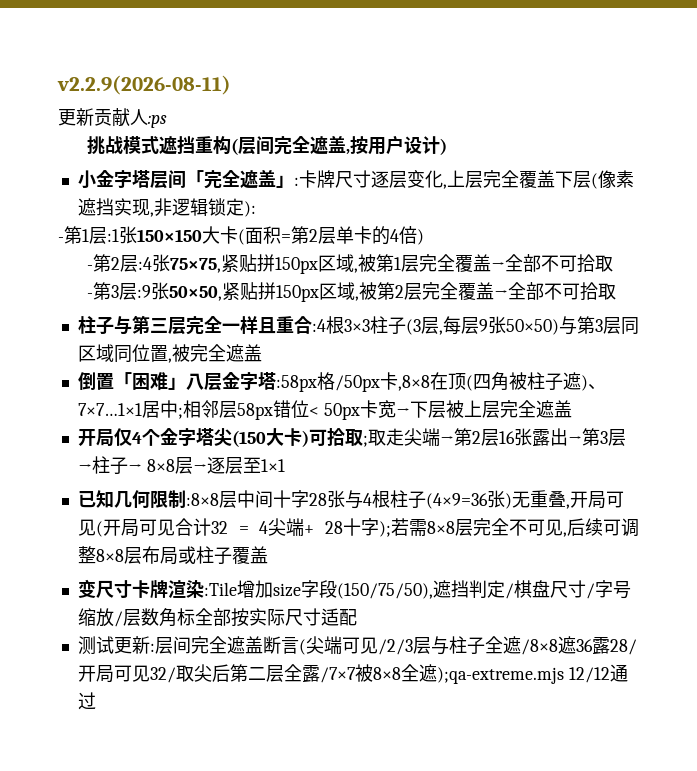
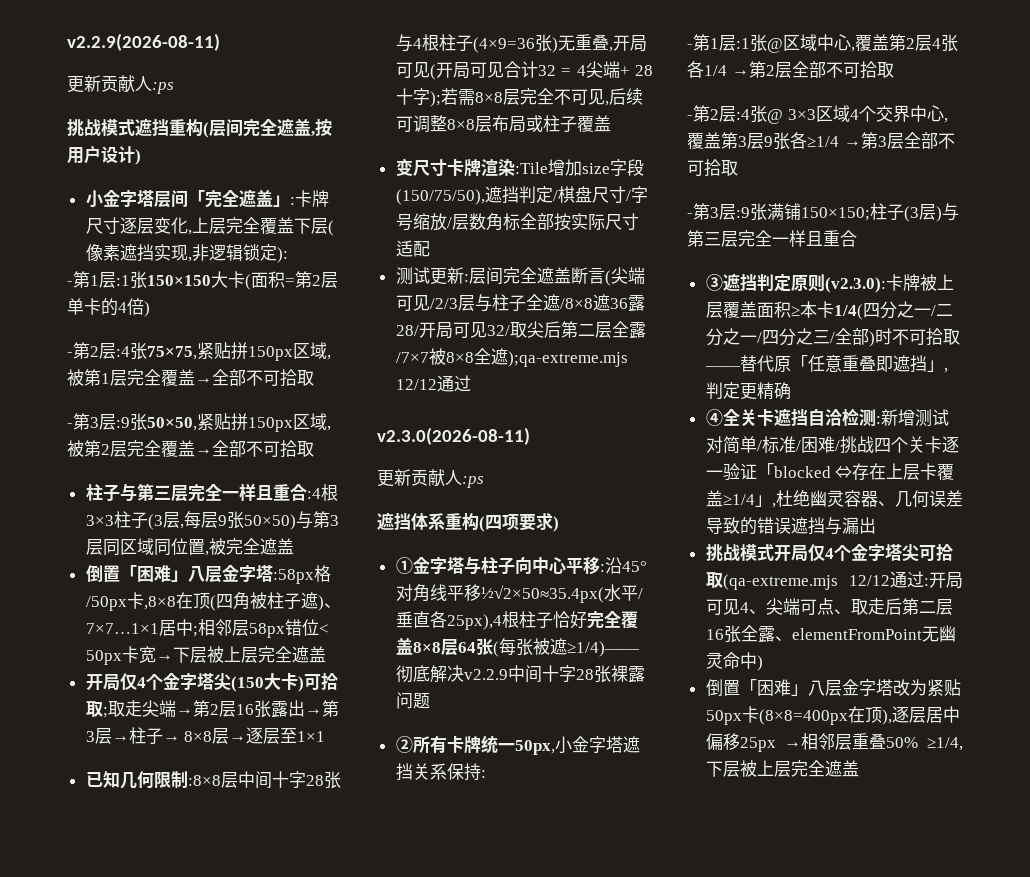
(96, 701) none -> [377,427,530,445] [377,469,484,488] [377,512,559,532] [395,556,647,575] [395,584,643,603] [395,611,638,630] [395,637,640,657] [395,665,645,683] [395,692,430,709] [395,735,640,755] [395,763,486,781] [687,34,958,53] [687,61,894,78] [687,105,948,124] [687,132,955,150] [687,159,738,176] [687,203,959,222] [687,230,857,247] [705,273,954,293] [705,301,953,320] [705,328,960,347] [704,355,948,373] [705,382,791,400] [705,408,949,427] [705,436,959,454] [705,463,955,481] [705,490,963,508] [705,517,876,535] [705,543,953,562] [705,571,963,590] [705,598,953,615] [705,625,956,643] [705,652,763,671] [705,679,961,696] [705,706,960,725] [705,733,963,752] [705,760,859,777] // v2.3.0(2026-08-11) // 更新贡献人:ps // 遮挡体系重构(四项要求) // ①金字塔与柱子向中心平移:沿45°对角线平移½√2×50≈35.4px(水平/垂直各25px),4根柱子恰好完全覆盖8×8层64张(每张被遮≥1/4)——彻底解决v2.2.9中间十字28张裸露问题 // ②所有卡牌统一50px,小金字塔遮挡关系保持: // -第1层:1张@区域中心,覆盖第2层4张各1/4 →第2层全部不可拾取 // -第2层:4张@ 3×3区域4个交界中心,覆盖第3层9张各≥1/4 →第3层全部不可拾取 // -第3层:9张满铺150×150;柱子(3层)与第三层完全一样且重合 // ③遮挡判定原则(v2.3.0):卡牌被上层覆盖面积≥本卡1/4(四分之一/二分之一/四分之三/全部)时不可拾取——替代原「任意重叠即遮挡」,判定更精确 // ④全关卡遮挡自洽检测:新增测试对简单/标准/困难/挑战四个关卡逐一验证「blocked ⇔存在上层卡覆盖≥1/4」,杜绝幽灵容器、几何误差导致的错误遮挡与漏出 // 挑战模式开局仅4个金字塔尖可拾取(qa-extreme.mjs 12/12通过:开局可见4、尖端可点、取走后第二层16张全露、elementFromPoint无幽灵命中) // 倒置「困难」八层金字塔改为紧贴50px卡(8×8=400px在顶),逐层居中偏移25px →相邻层重叠50% ≥1/4,下层被上层完全遮盖

